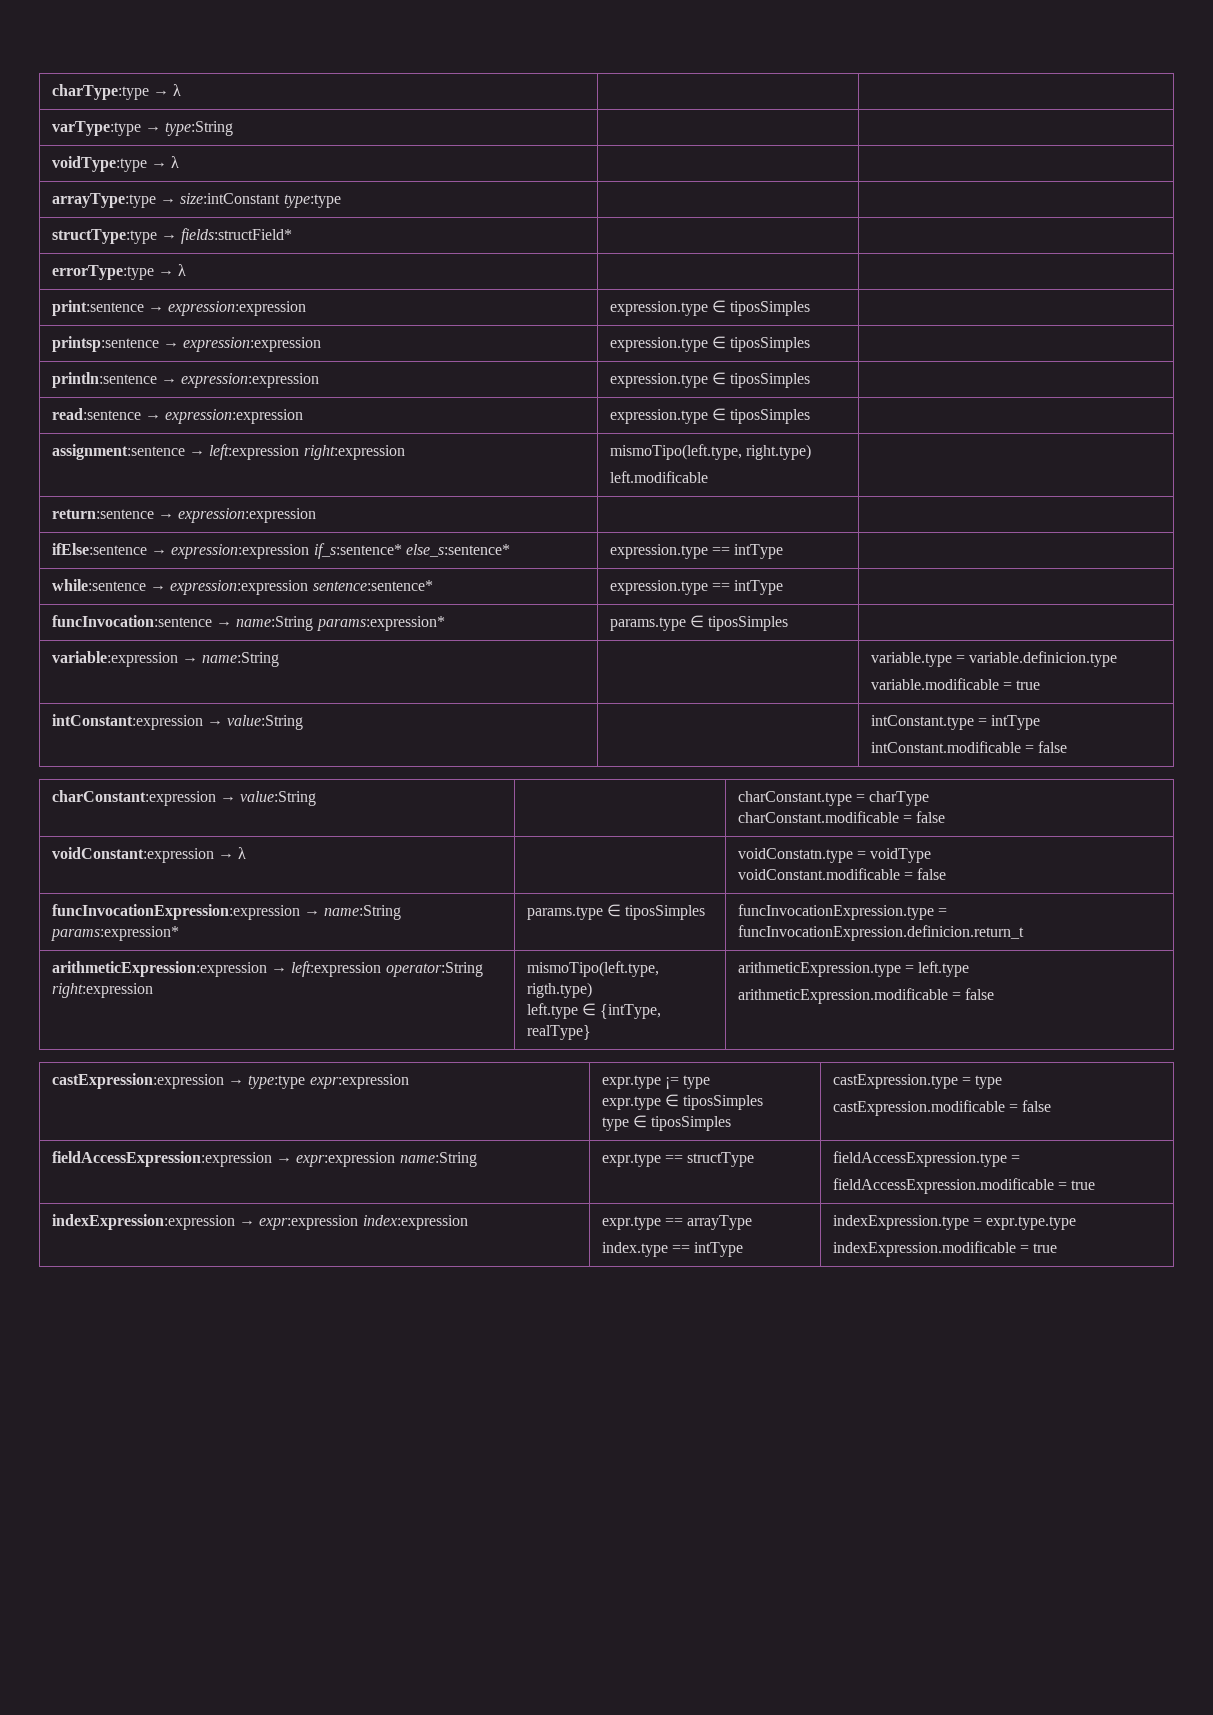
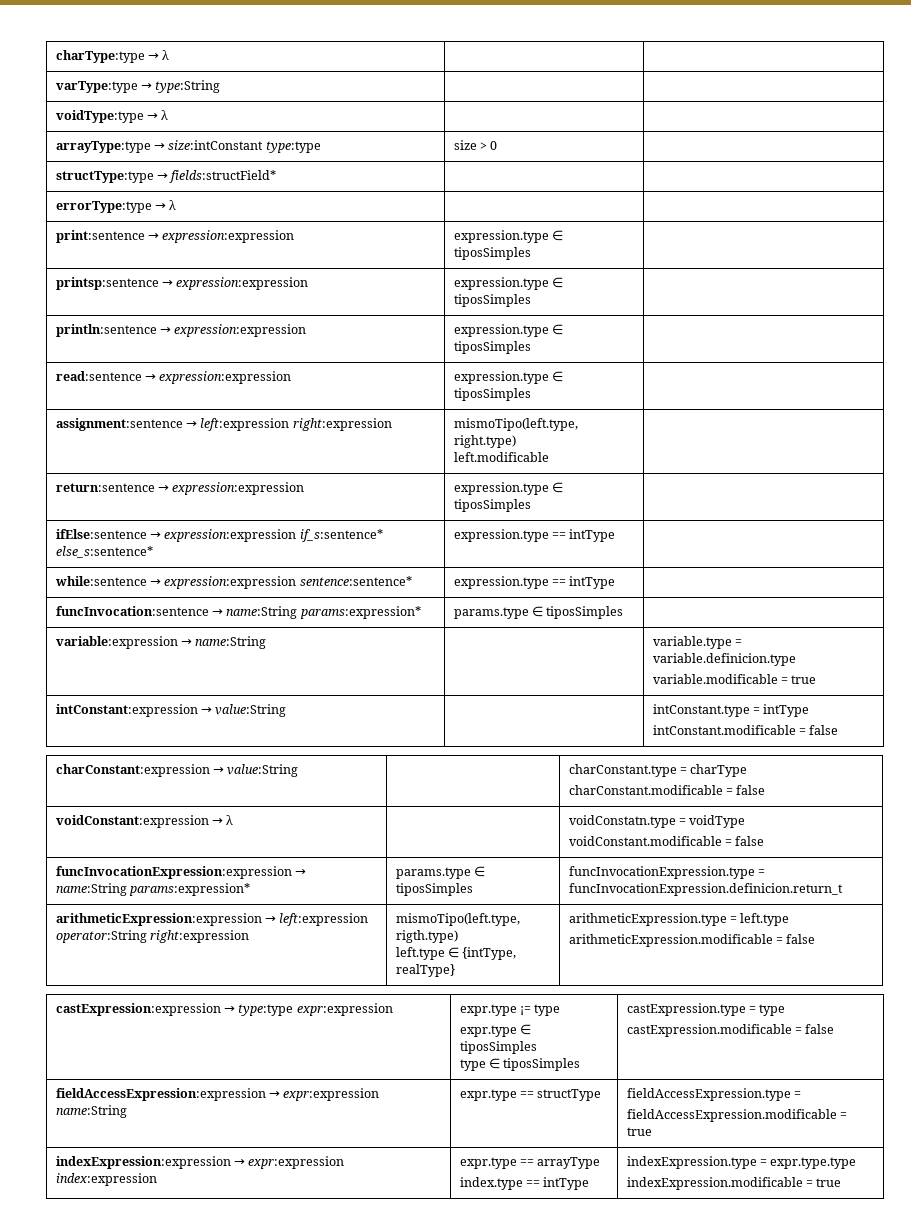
(341, 201) none -> [453,140,498,150] size > 0
(317, 515) none -> [453,482,563,495] [453,499,531,512] expression.type ∈ tiposSimples

